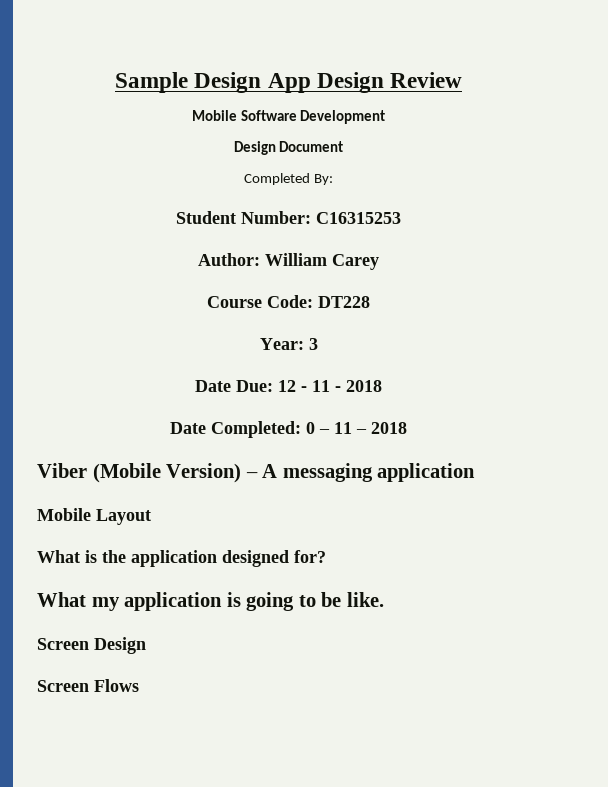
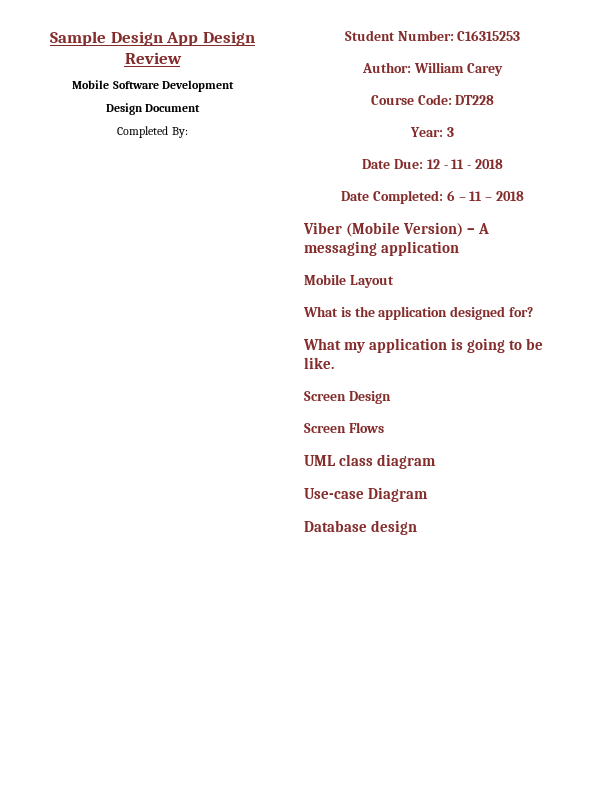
[306,422,315,434] 0 -> [446,190,455,201] 6
(139, 685) none -> [304,454,437,469] [304,487,429,502] [304,520,418,535] // UML class diagram // Use-case Diagram // Database design

